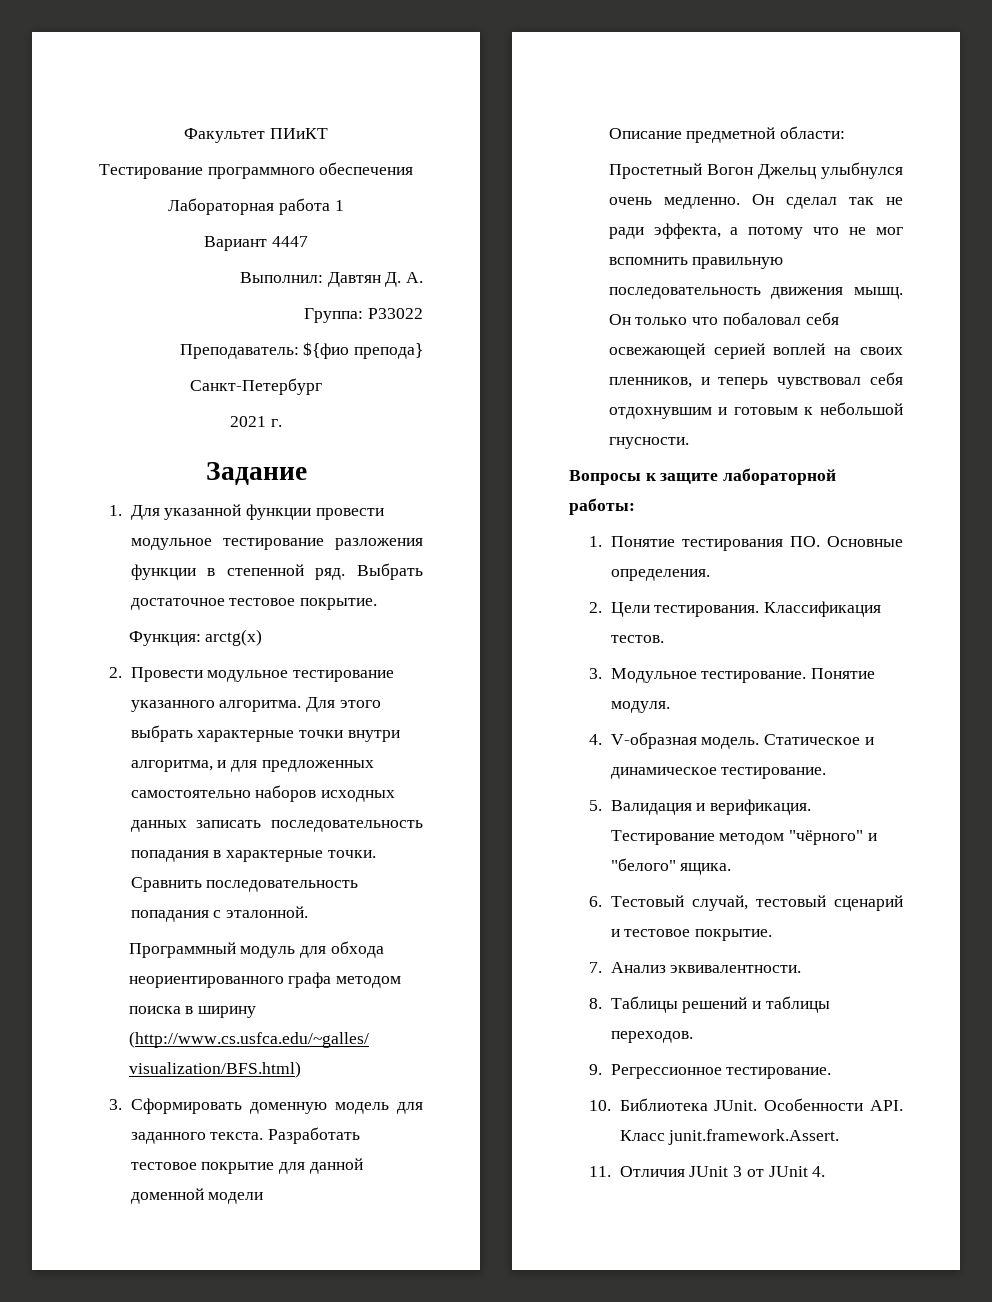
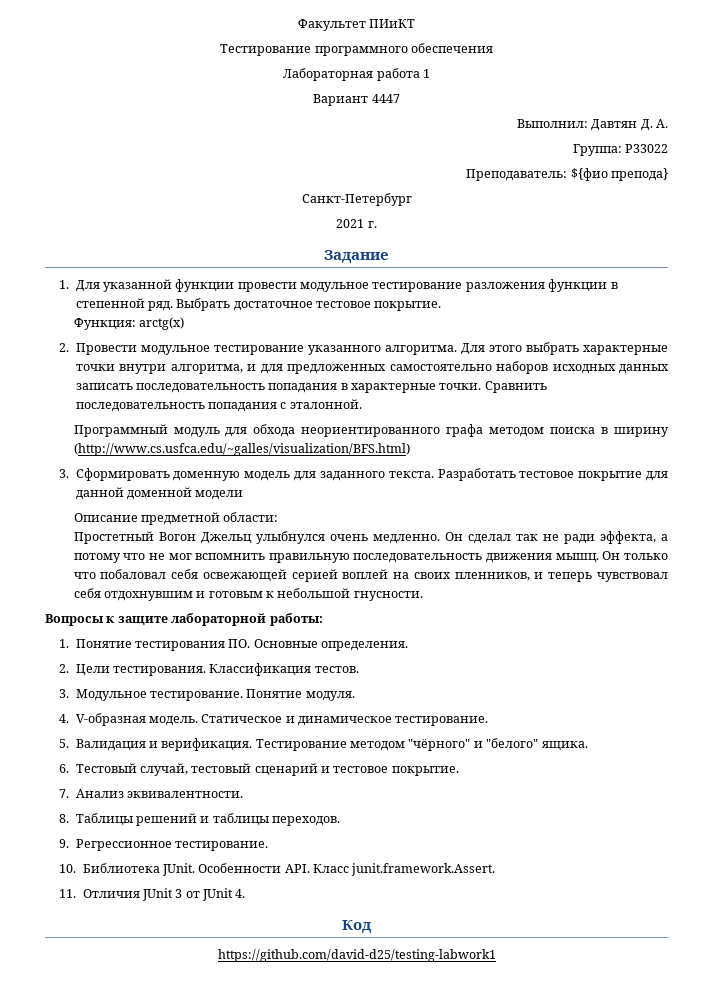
(826, 1171) none -> [342,920,371,934] [217,949,496,962] // Код // https://github.com/david-d25/testing-labwork1

